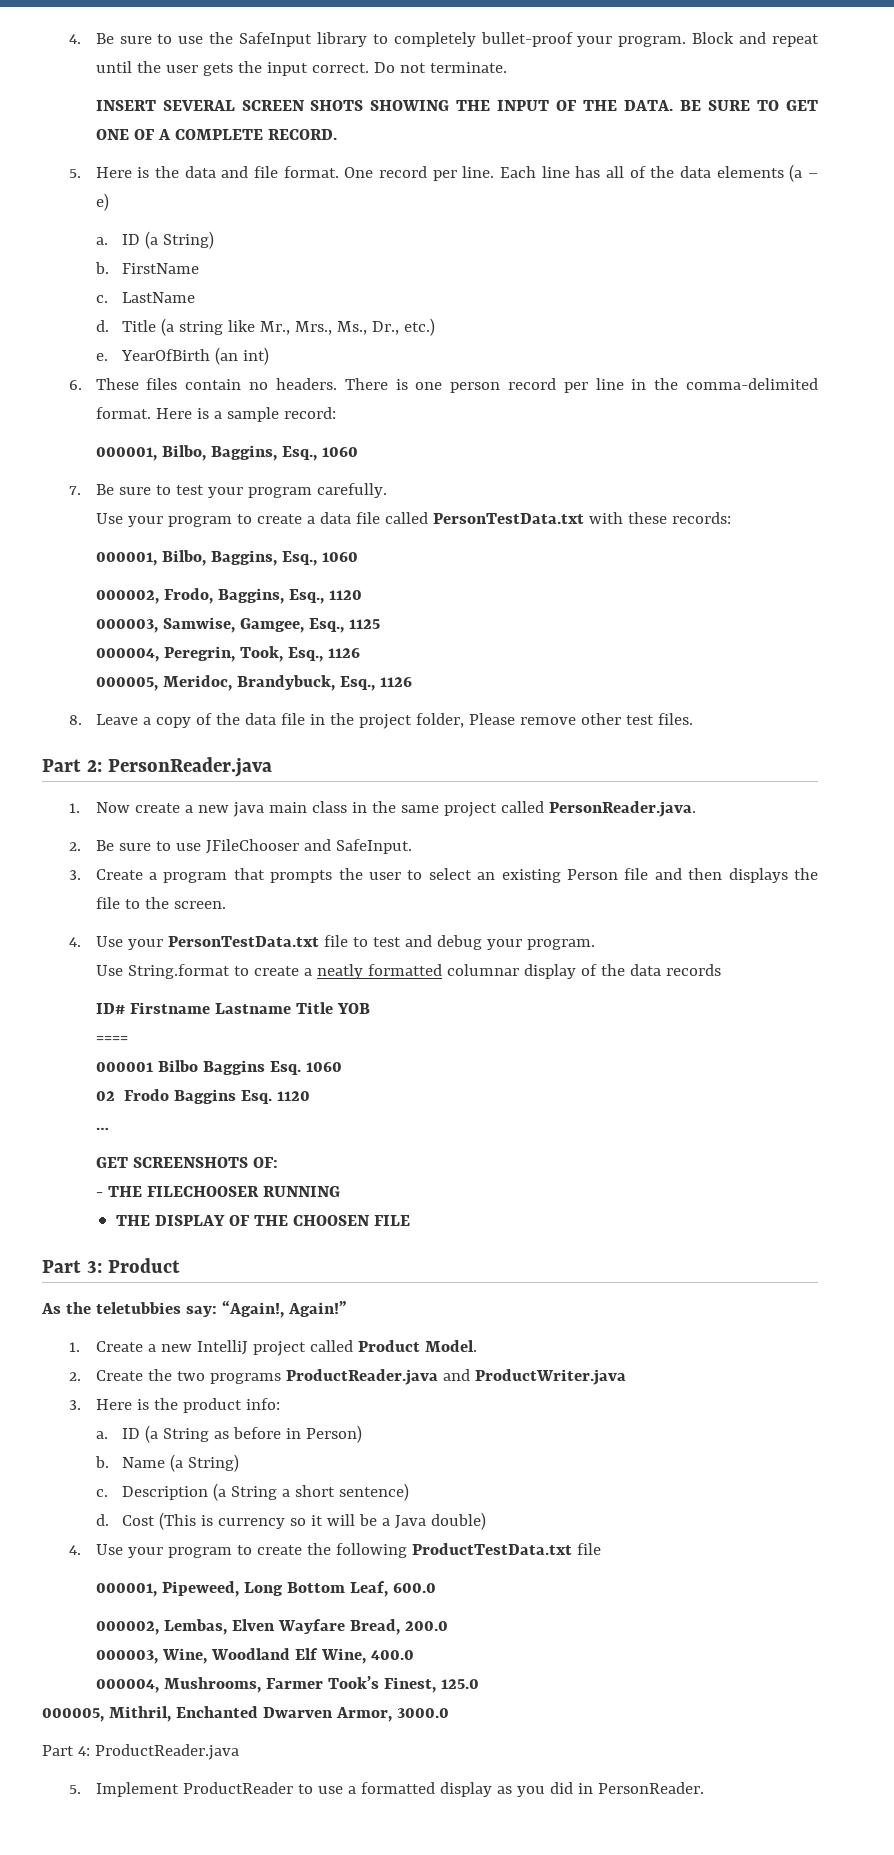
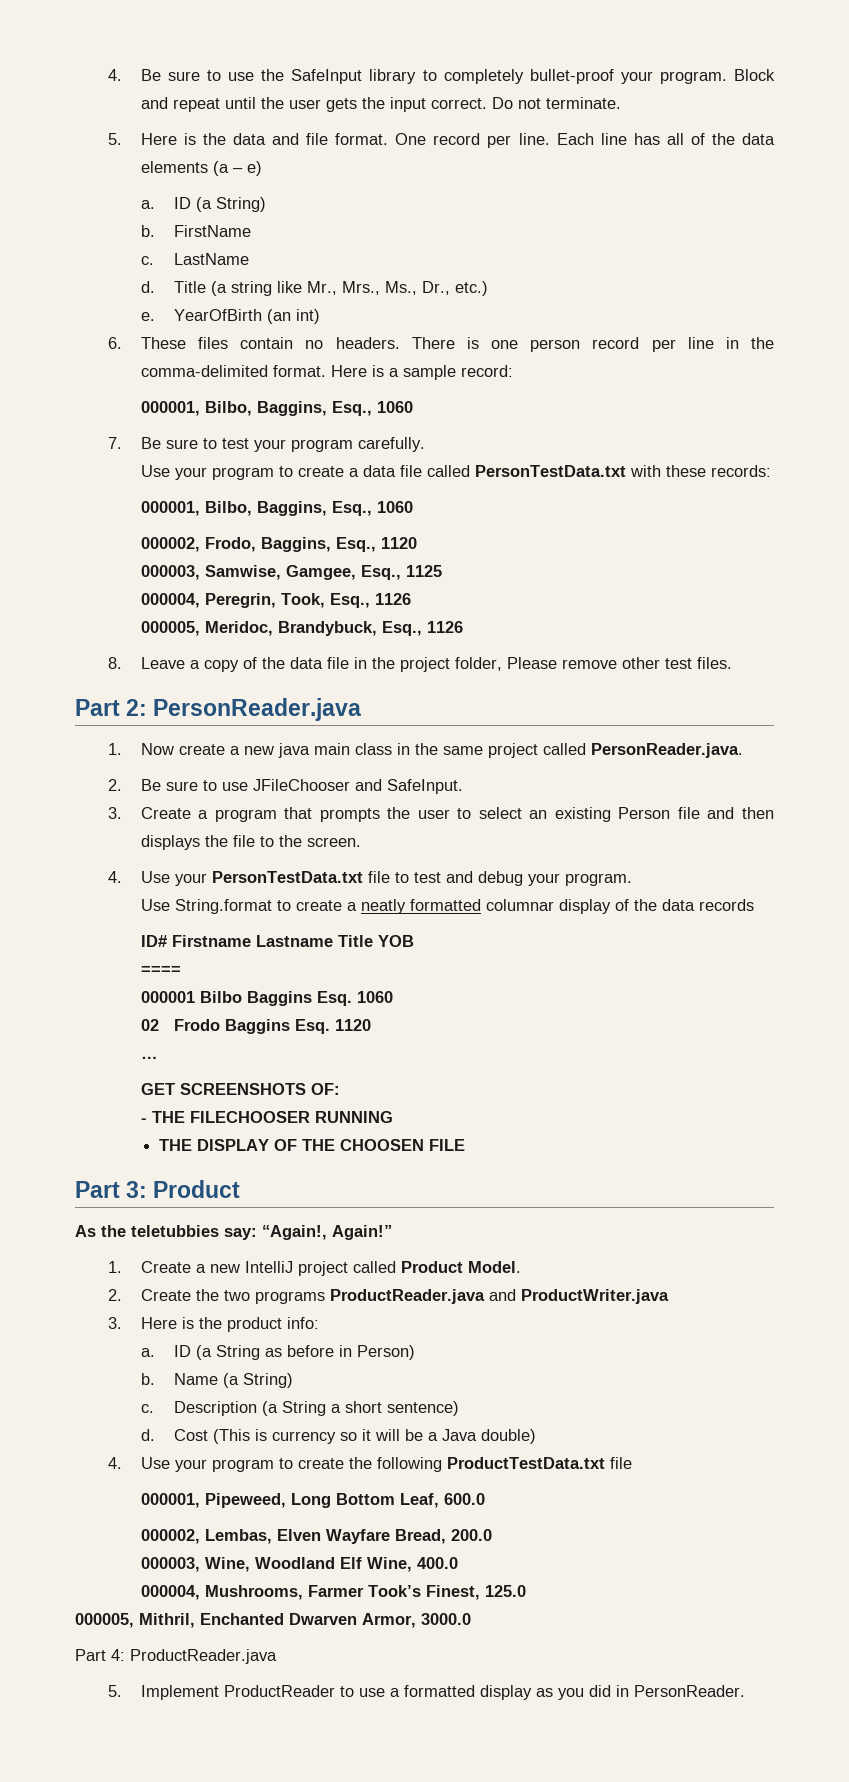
[95,100,818,111] [95,129,337,140] // INSERT SEVERAL SCREEN SHOTS SHOWING THE INPUT OF THE DATA. BE SURE TO GET ONE OF A COMPLETE RECORD. -> (621, 103) none

